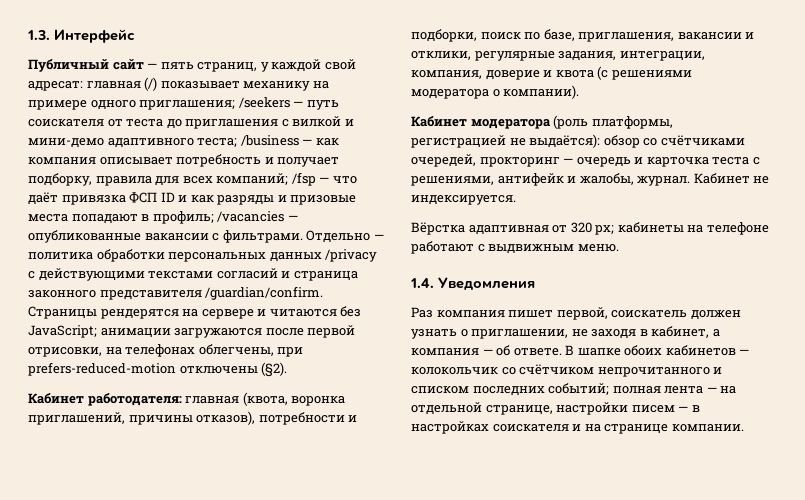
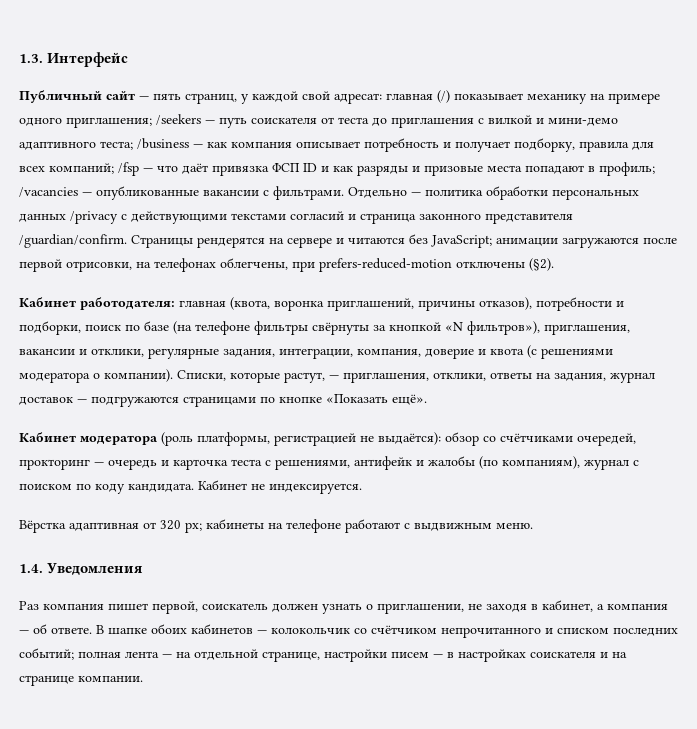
[543,29,575,41] базе, -> [144,321,540,335] базе (на телефоне фильтры свёрнуты за кнопкой «N фильтров»),
(580, 92) none -> [177,370,655,383] [19,394,427,407] Списки, которые растут, — приглашения, отклики, ответы на задания, журнал доставок — подгружаются страницами по кнопке «Показать ещё».
[579,173,691,186] жалобы, журнал. -> [428,456,639,470] [19,483,194,494] жалобы (по компаниям), журнал с поиском по коду кандидата.

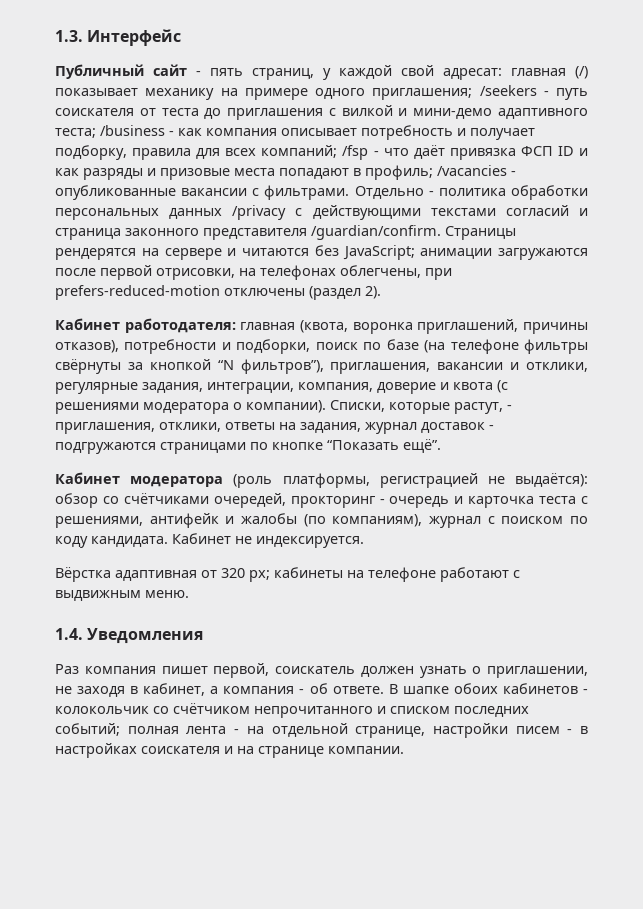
[139,96,149,100] — -> [196,71,201,76] -
[205,120,215,124] — -> [543,91,549,96] -
[193,144,203,148] — -> [169,131,174,136] -
[143,168,153,172] — -> [373,151,379,156] -
[82,192,92,196] — -> [511,171,516,176] -
[411,192,421,196] — -> [428,191,434,196] -
[529,258,554,271] (§2). -> [309,286,381,300] (раздел 2).
[445,321,540,335] «N фильтров»), -> [217,359,324,374] “N фильтров”),
[329,375,339,379] — -> [507,405,512,410] -
[77,399,87,403] — -> [489,425,494,430] -
[326,394,427,405] «Показать ещё». -> [327,439,441,453] “Показать ещё”.
[94,462,104,466] — -> [379,499,385,504] -
[19,630,29,634] — -> [299,689,305,694] -
[257,630,267,634] — -> [583,689,588,694] -
[162,654,172,658] — -> [234,729,240,734] -
[433,654,443,658] — -> [567,729,573,734] -

